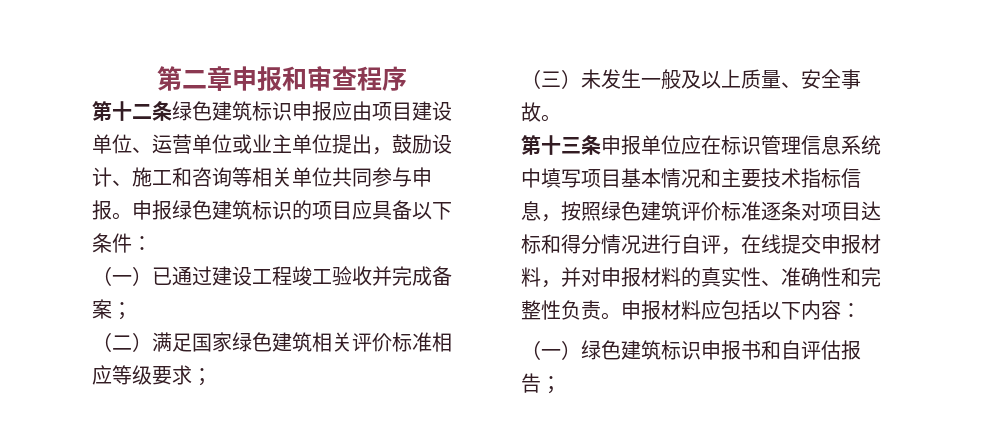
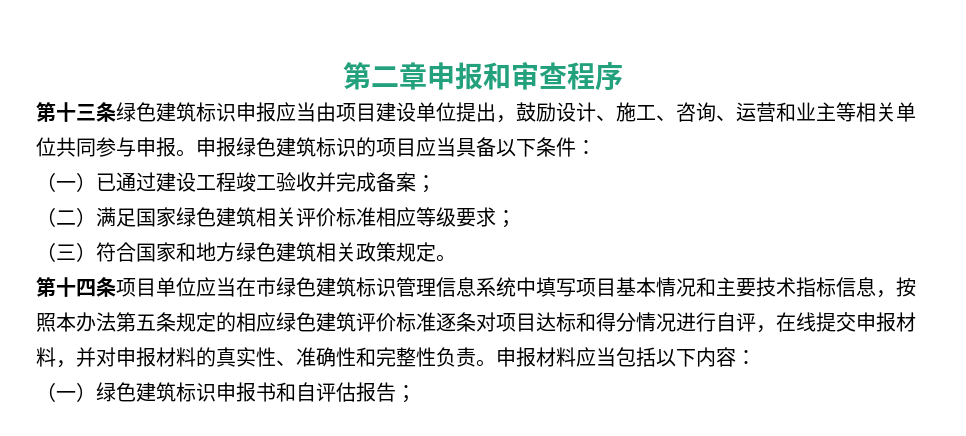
[132,104,152,119] 二 -> [76,104,96,121] 三
(352, 111) none -> [296,102,316,122] 当
[132,134,332,154] 、运营单位或业主单位 -> (456, 112) none
[172,167,232,187] 和咨询 -> [656,102,836,122] 、咨询、运营和业主
(372, 210) none -> [436,137,456,157] 当
[581,69,861,89] [521,102,561,122] [521,135,721,155] 未发生一般及以上质量、安全事故。 // 第十三条申报单位应在 -> [96,242,456,262] [36,277,356,297] 符合国家和地方绿色建筑相关政策规定。 // 第十四条项目单位应当在市绿色建筑
(601, 211) none -> [56,312,276,332] 本办法第五条规定的相应
(721, 310) none -> [596,347,616,367] 当

